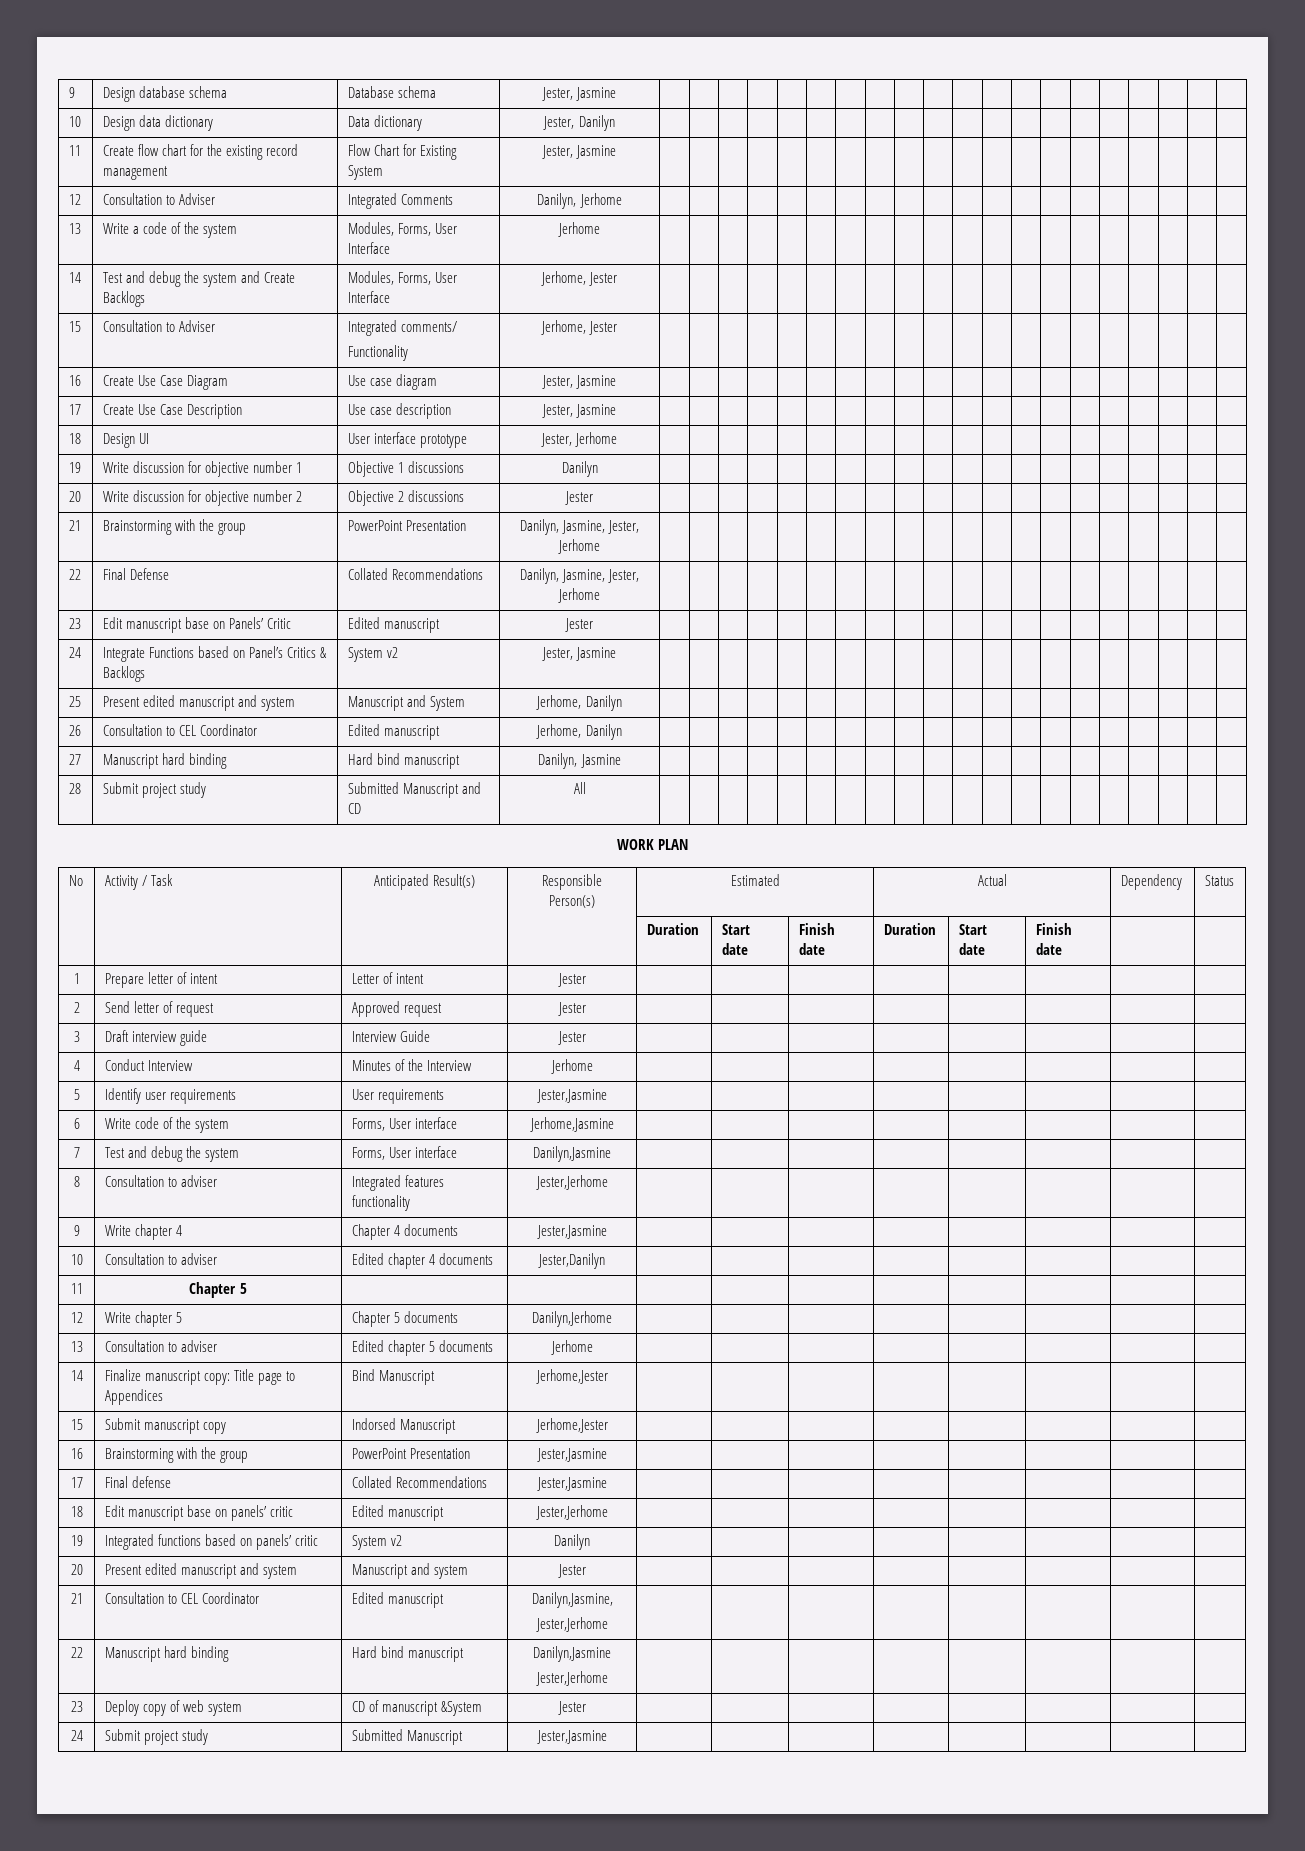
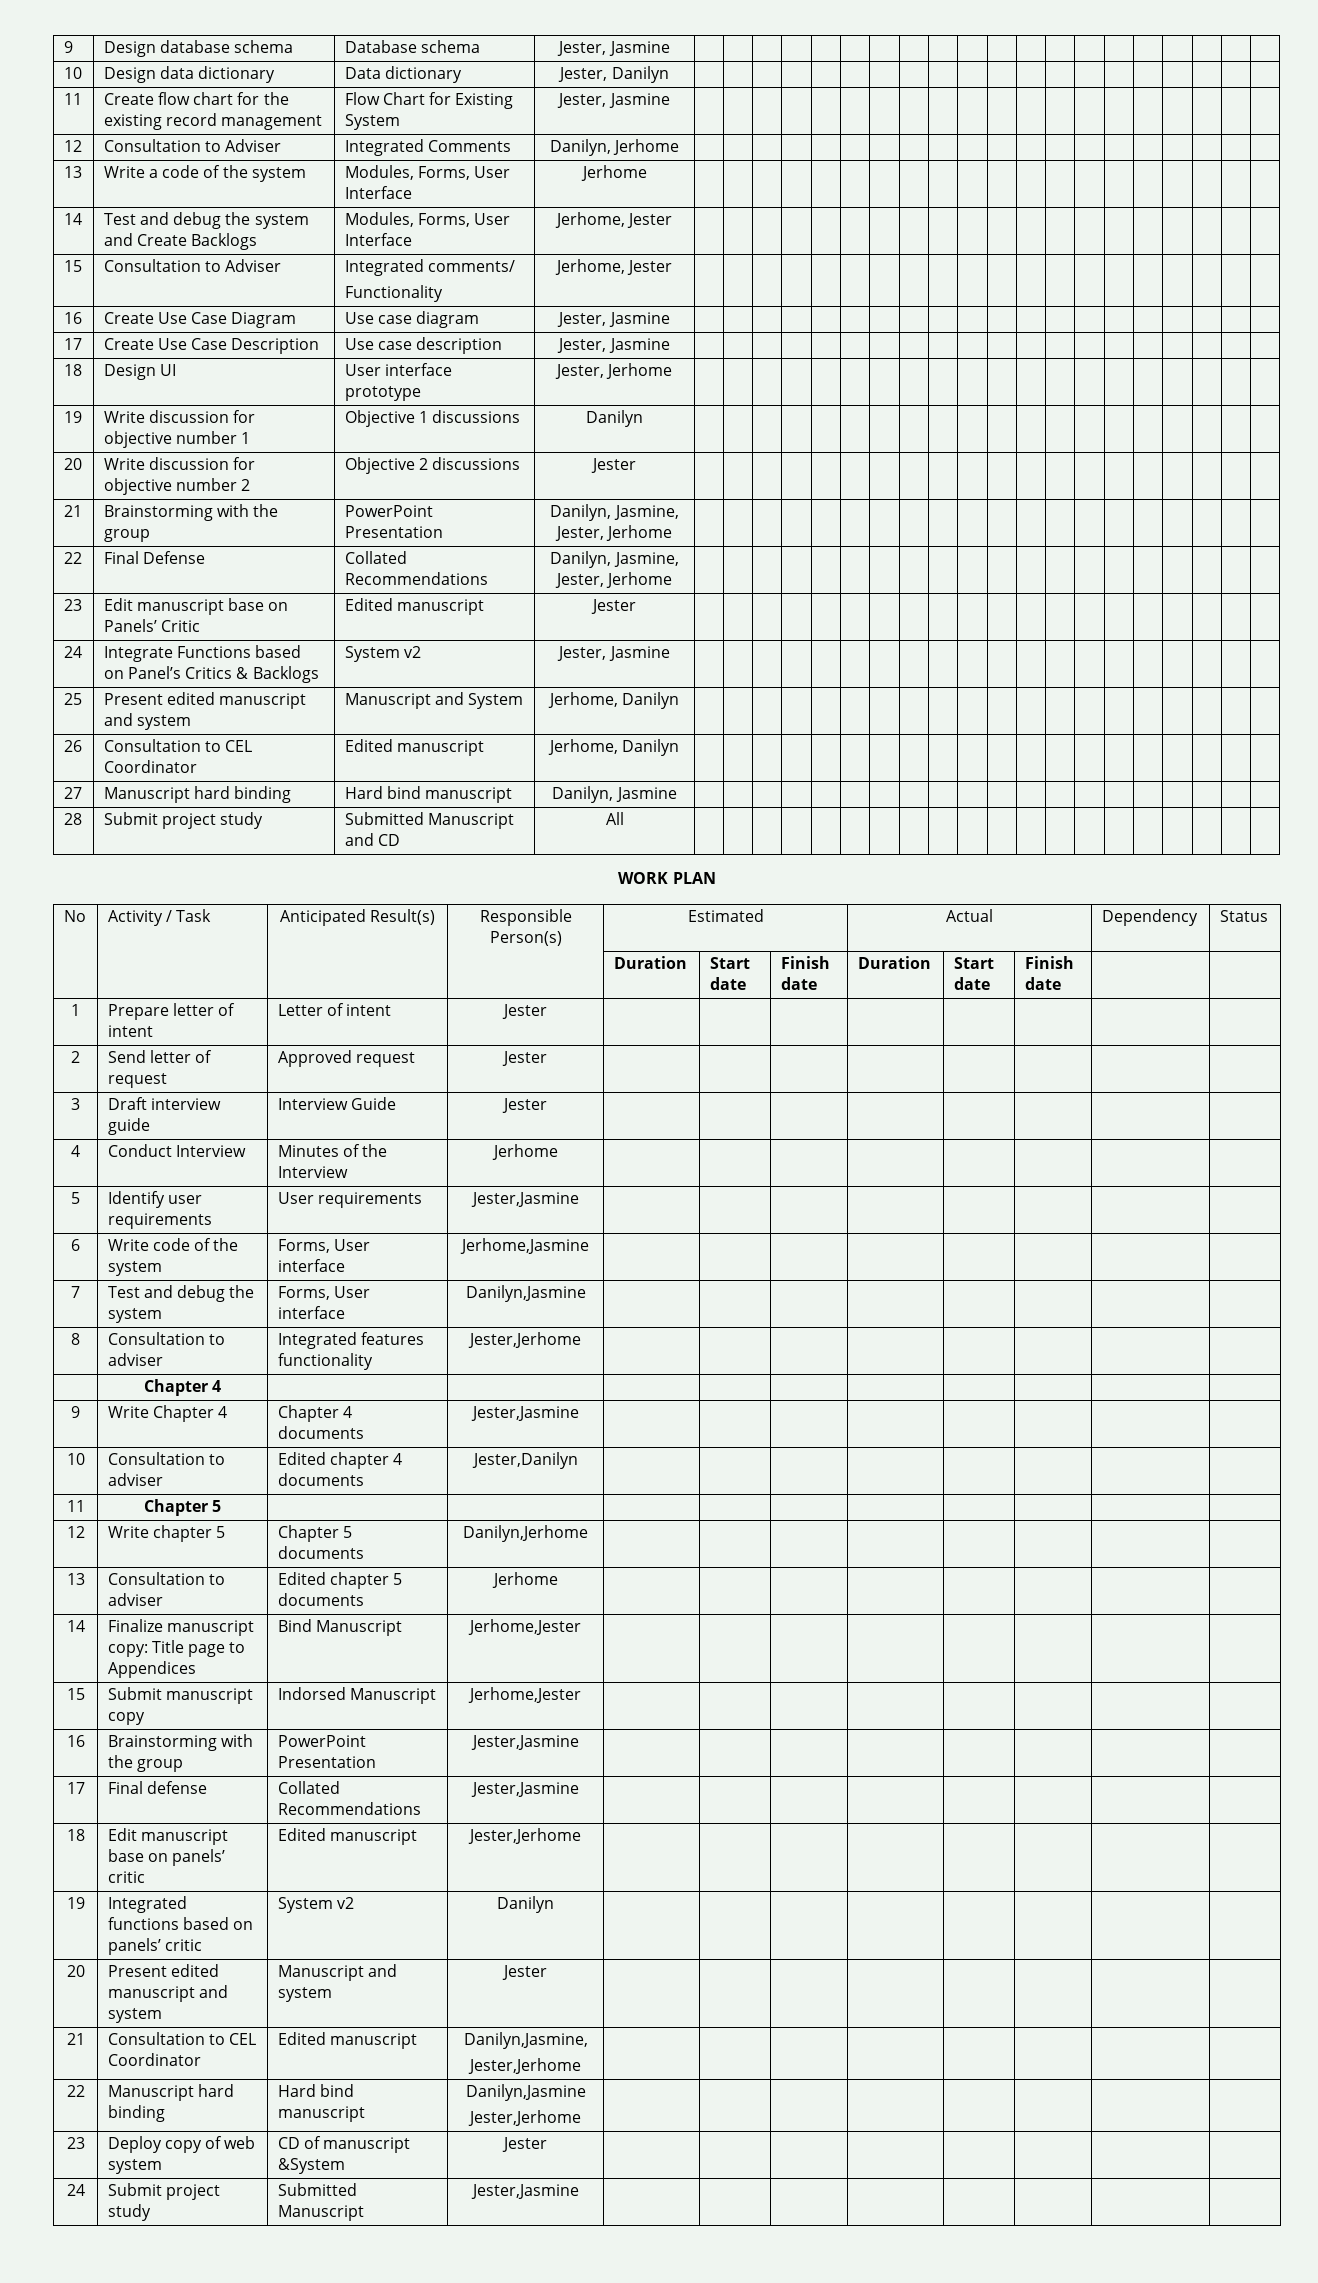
(608, 1182) none -> [143,1379,222,1396] // | Chapter 4 | | | | | | | | | |
[134,1224,172,1240] chapter -> [152,1405,214,1422] Chapter

